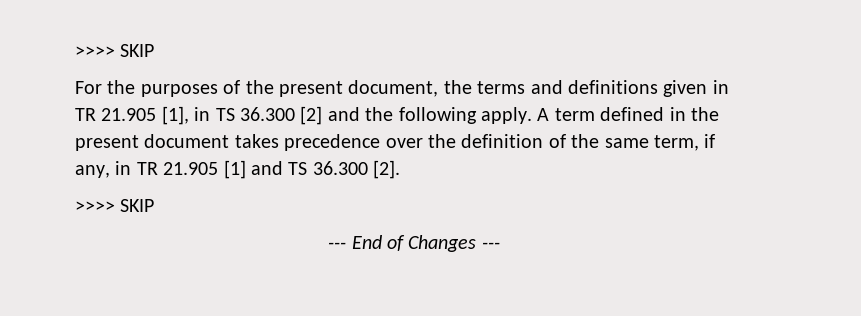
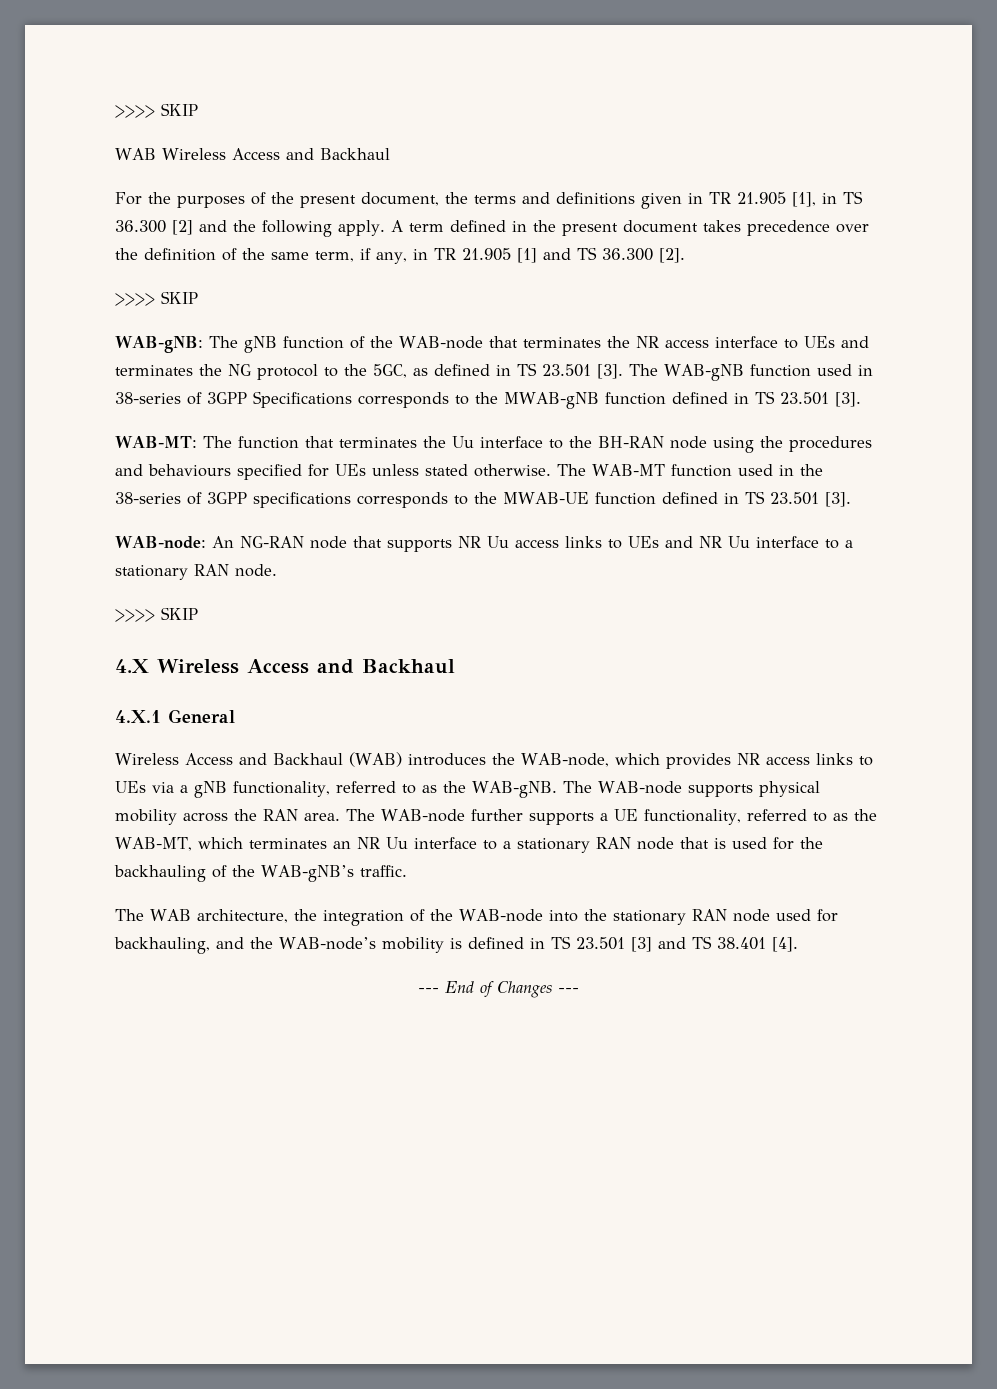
[75,44,155,57] >>>> SKIP -> [115,103,198,118] [115,148,390,160] >>>> SKIP // WAB Wireless Access and Backhaul
(155, 205) none -> [115,336,869,353] [115,363,873,381] [115,391,861,409] [115,436,872,453] [115,464,823,480] [115,491,851,508] [115,536,853,552] [115,564,277,580] [115,607,198,622] [115,659,455,674] [115,709,235,723] [115,752,873,769] [115,781,820,798] [115,809,877,825] [115,837,823,853] [114,865,407,882] [115,909,838,926] [114,936,798,954] // WAB-gNB: The gNB function of the WAB-node that terminates the NR access interface to UEs and terminates the NG protocol to the 5GC, as defined in TS 23.501 [3]. The WAB-gNB function used in 38-series of 3GPP Specifications corresponds to the MWAB-gNB function defined in TS 23.501 [3]. // WAB-MT: The function that terminates the Uu interface to the BH-RAN node using the procedures and behaviours specified for UEs unless stated otherwise. The WAB-MT function used in the 38-series of 3GPP specifications corresponds to the MWAB-UE function defined in TS 23.501 [3]. // WAB-node: An NG-RAN node that supports NR Uu access links to UEs and NR Uu interface to a stationary RAN node. // >>>> SKIP // 4.X Wireless Access and Backhaul // 4.X.1 General // Wireless Access and Backhaul (WAB) introduces the WAB-node, which provides NR access links to UEs via a gNB functionality, referred to as the WAB-gNB. The WAB-node supports physical mobility across the RAN area. The WAB-node further supports a UE functionality, referred to as the WAB-MT, which terminates an NR Uu interface to a stationary RAN node that is used for the backhauling of the WAB-gNB’s traffic. // The WAB architecture, the integration of the WAB-node into the stationary RAN node used for backhauling, and the WAB-node’s mobility is defined in TS 23.501 [3] and TS 38.401 [4].

